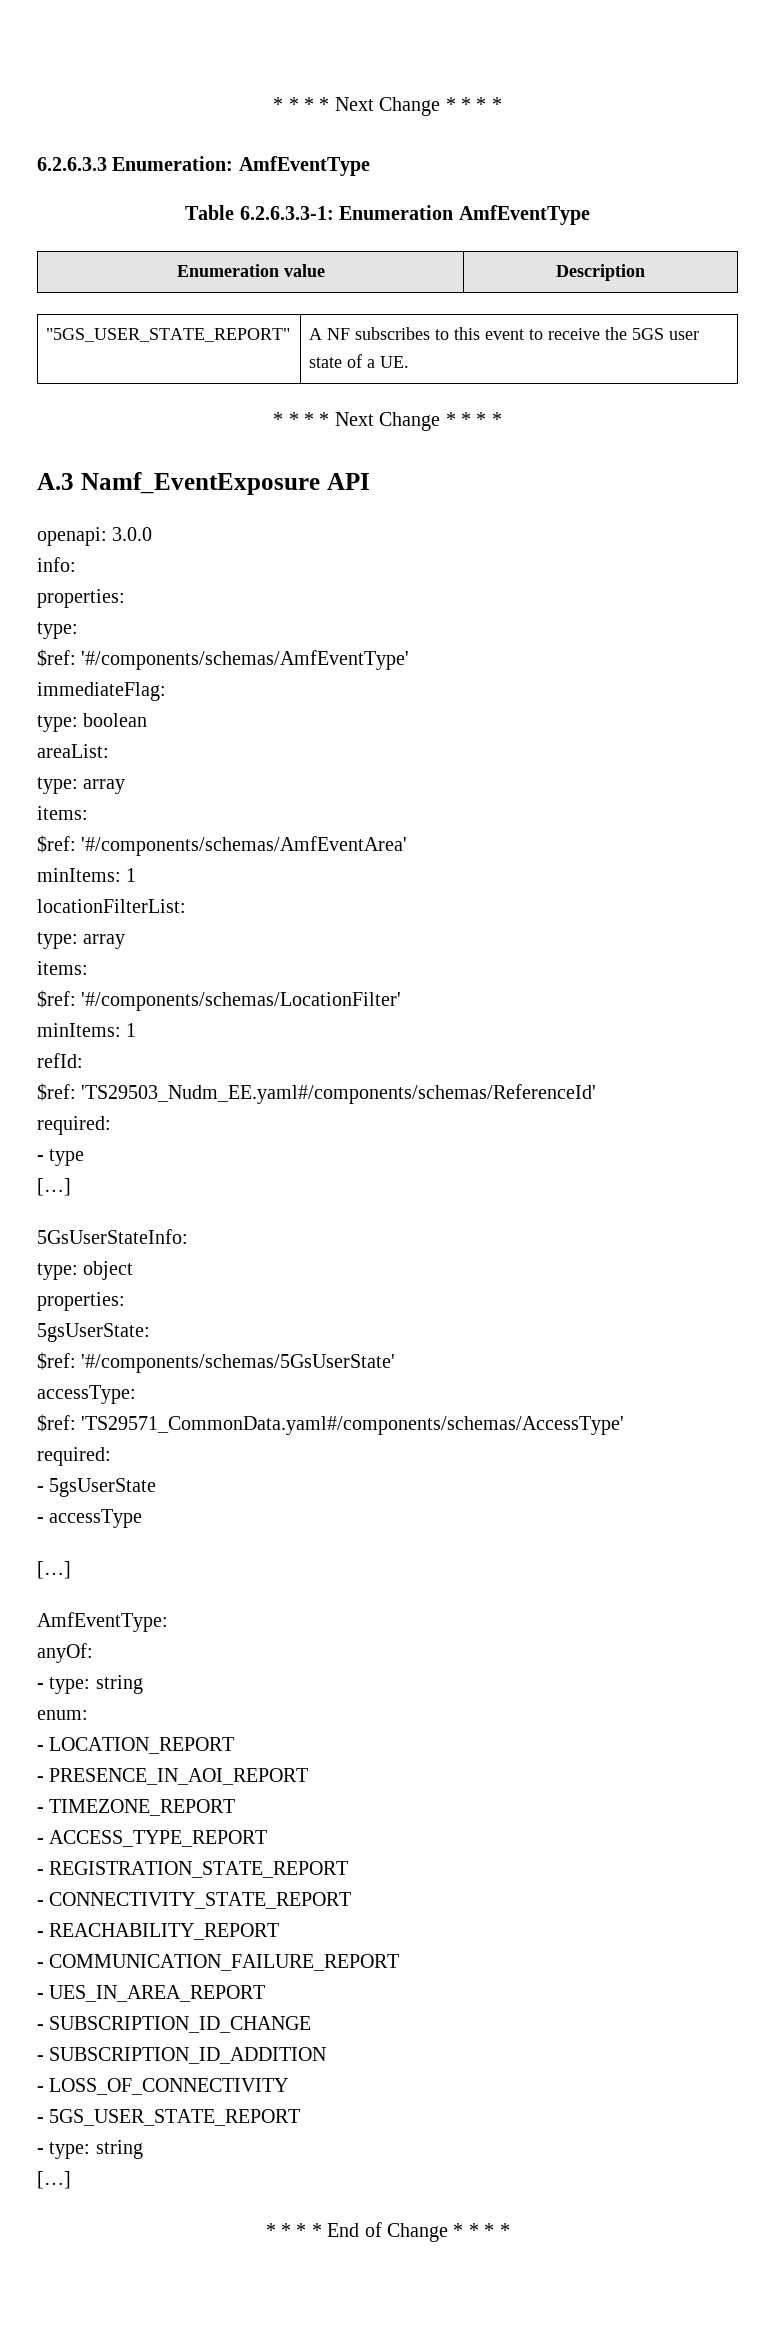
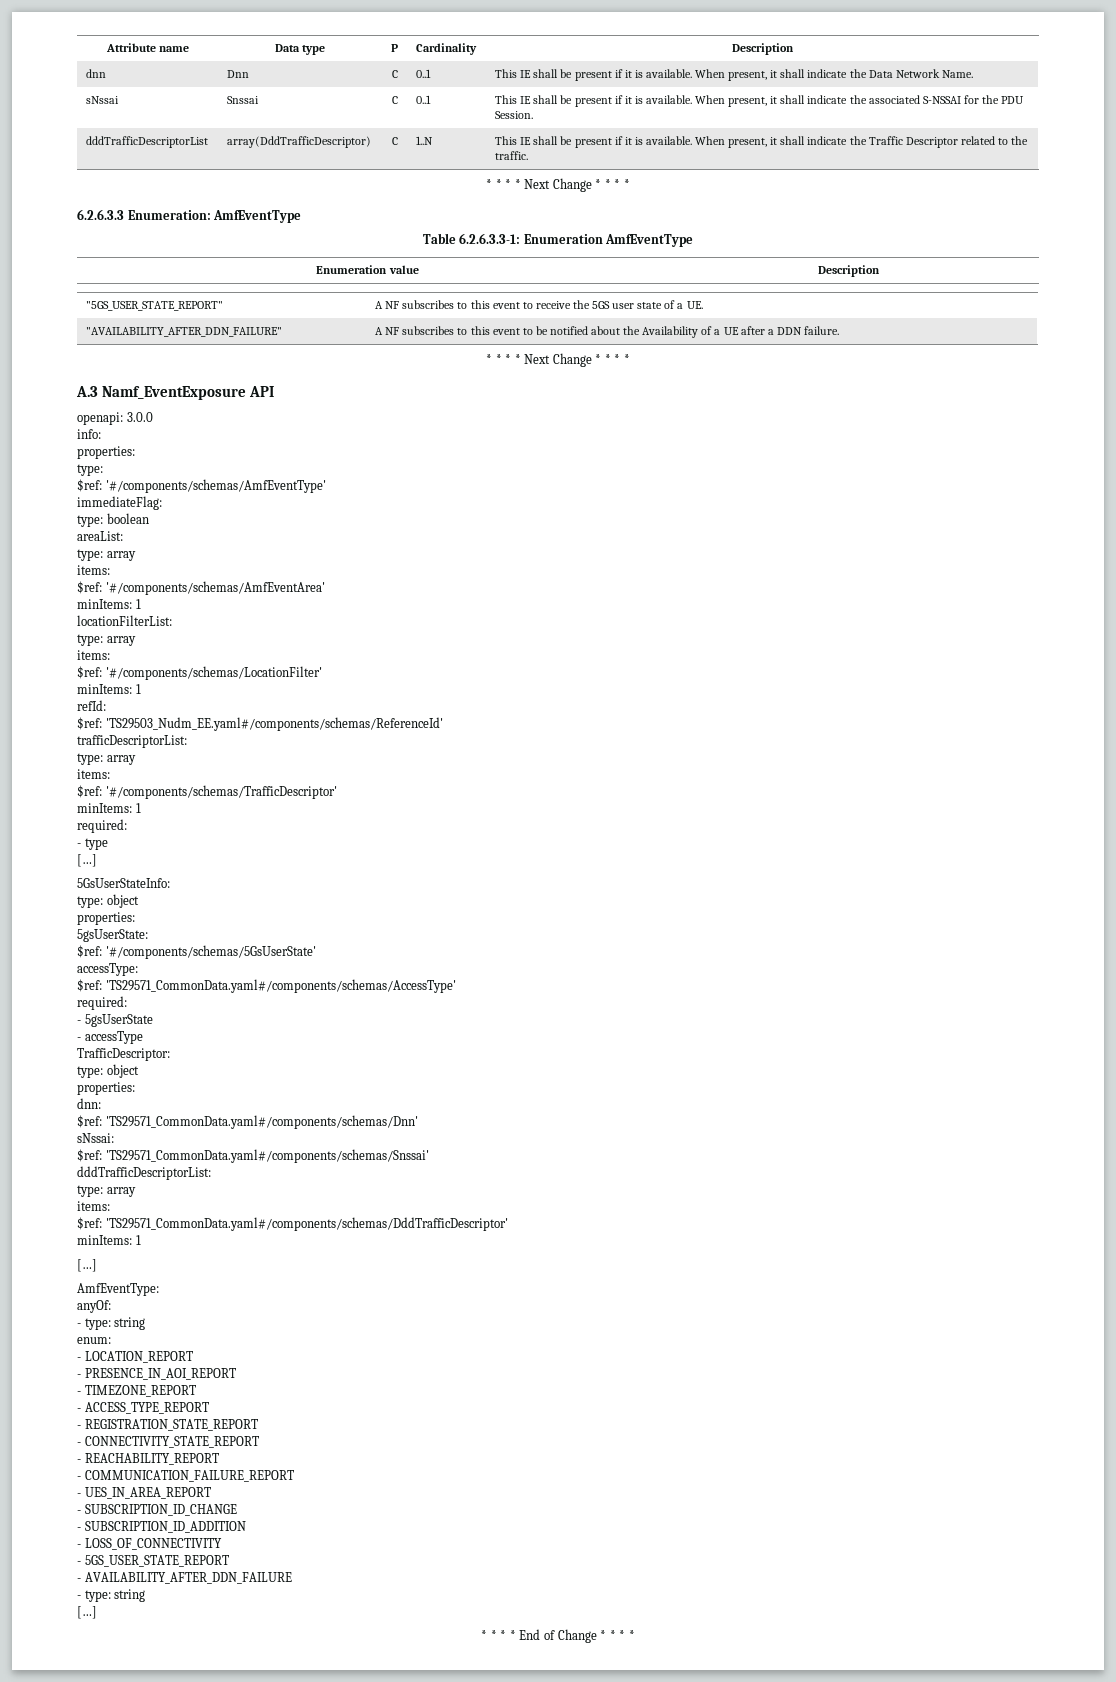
(273, 104) none -> [105,43,190,52] [274,44,326,55] [391,44,398,52] [416,43,478,55] [732,43,794,55] [86,69,107,78] [227,70,250,78] [391,70,398,78] [416,69,432,78] [495,69,973,81] [86,96,120,104] [227,96,260,104] [391,96,398,104] [416,95,432,104] [495,95,1025,107] [495,111,534,119] [86,136,209,148] [227,136,372,148] [391,137,398,145] [416,136,434,145] [495,136,1029,148] [495,151,529,160] Attribute name | Data type | P | Cardinality | Description // dnn | Dnn | C | 0..1 | This IE shall be present if it is available. When present, it shall indicate the Data Network Name. // sNssai | Snssai | C | 0..1 | This IE shall be present if it is available. When present, it shall indicate the associated S-NSSAI for the PDU Session. // dddTrafficDescriptorList | array(DddTrafficDescriptor) | C | 1..N | This IE shall be present if it is available. When present, it shall indicate the Traffic Descriptor related to the traffic. //
(410, 362) none -> [86,327,283,337] [375,326,839,338] // "AVAILABILITY_AFTER_DDN_FAILURE" | A NF subscribes to this event to be notified about the Availability of a UE after a DDN failure.
(597, 1094) none -> [77,735,187,748] [77,753,136,765] [77,769,110,779] [77,785,337,799] [77,803,141,813] // trafficDescriptorList: // type: array // items: // $ref: '#/components/schemas/TrafficDescriptor' // minItems: 1
(143, 1518) none -> [77,1048,170,1061] [77,1064,139,1078] [77,1082,135,1095] [77,1098,101,1109] [77,1115,418,1129] [77,1133,114,1143] [77,1149,429,1163] [77,1166,211,1180] [77,1185,136,1197] [77,1201,110,1211] [77,1217,508,1231] [77,1235,141,1245] // TrafficDescriptor: // type: object // properties: // dnn: // $ref: 'TS29571_CommonData.yaml#/components/schemas/Dnn' // sNssai: // $ref: 'TS29571_CommonData.yaml#/components/schemas/Snssai' // dddTrafficDescriptorList: // type: array // items: // $ref: 'TS29571_CommonData.yaml#/components/schemas/DddTrafficDescriptor' // minItems: 1
(301, 2117) none -> [77,1572,292,1584] // - AVAILABILITY_AFTER_DDN_FAILURE

